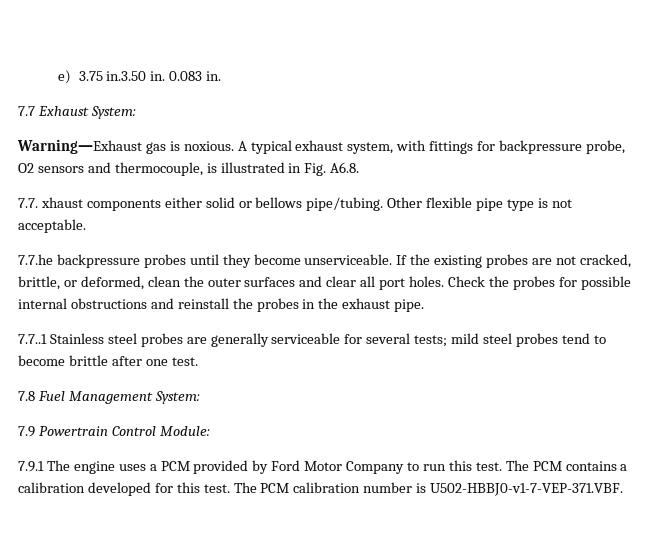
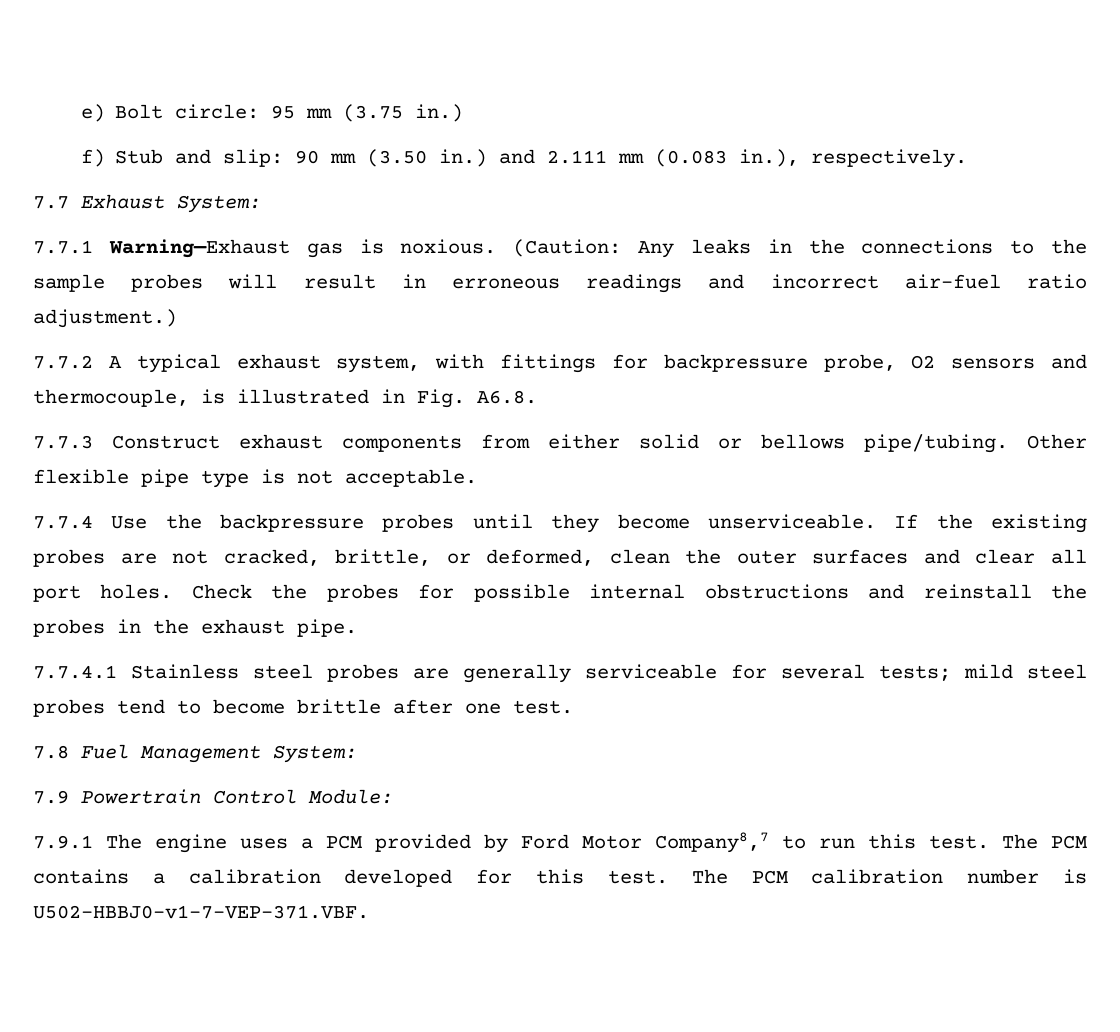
[78,71,222,81] 3.75 in.3.50 in. 0.083 in. -> [114,104,463,122] [80,149,967,168] Bolt circle: 95 mm (3.75 in.) // f) Stub and slip: 90 mm (3.50 in.) and 2.111 mm (0.083 in.), respectively.
(136, 112) none -> [33,240,93,254] 7.7.1
(234, 146) none -> [513,239,1087,258] [33,274,1088,293] [33,309,177,328] [33,355,93,369] (Caution: Any leaks in the connections to the sample probes will result in erroneous readings and incorrect air-fuel ratio adjustment.) // 7.7.2
[18,197,161,211] 7.7. xhaust components -> [33,434,530,452] 7.7.3 Construct exhaust components from
[18,254,53,265] 7.7.he -> [33,514,202,529] 7.7.4 Use the
[18,334,47,344] 7.7..1 -> [33,665,117,679] 7.7.4.1
[346,461,405,474] Company -> [655,832,769,853] Company8,7

